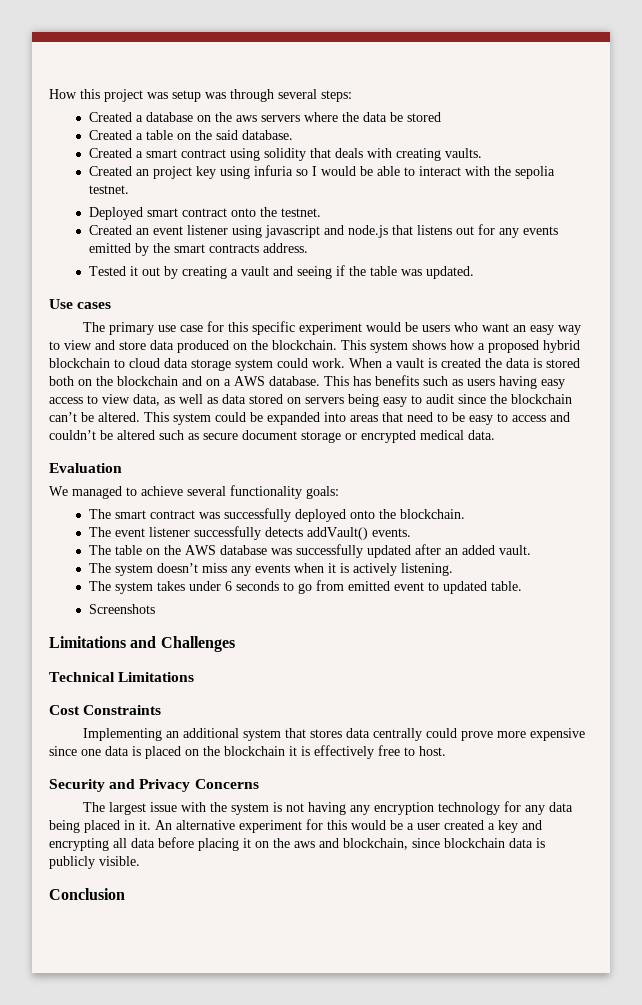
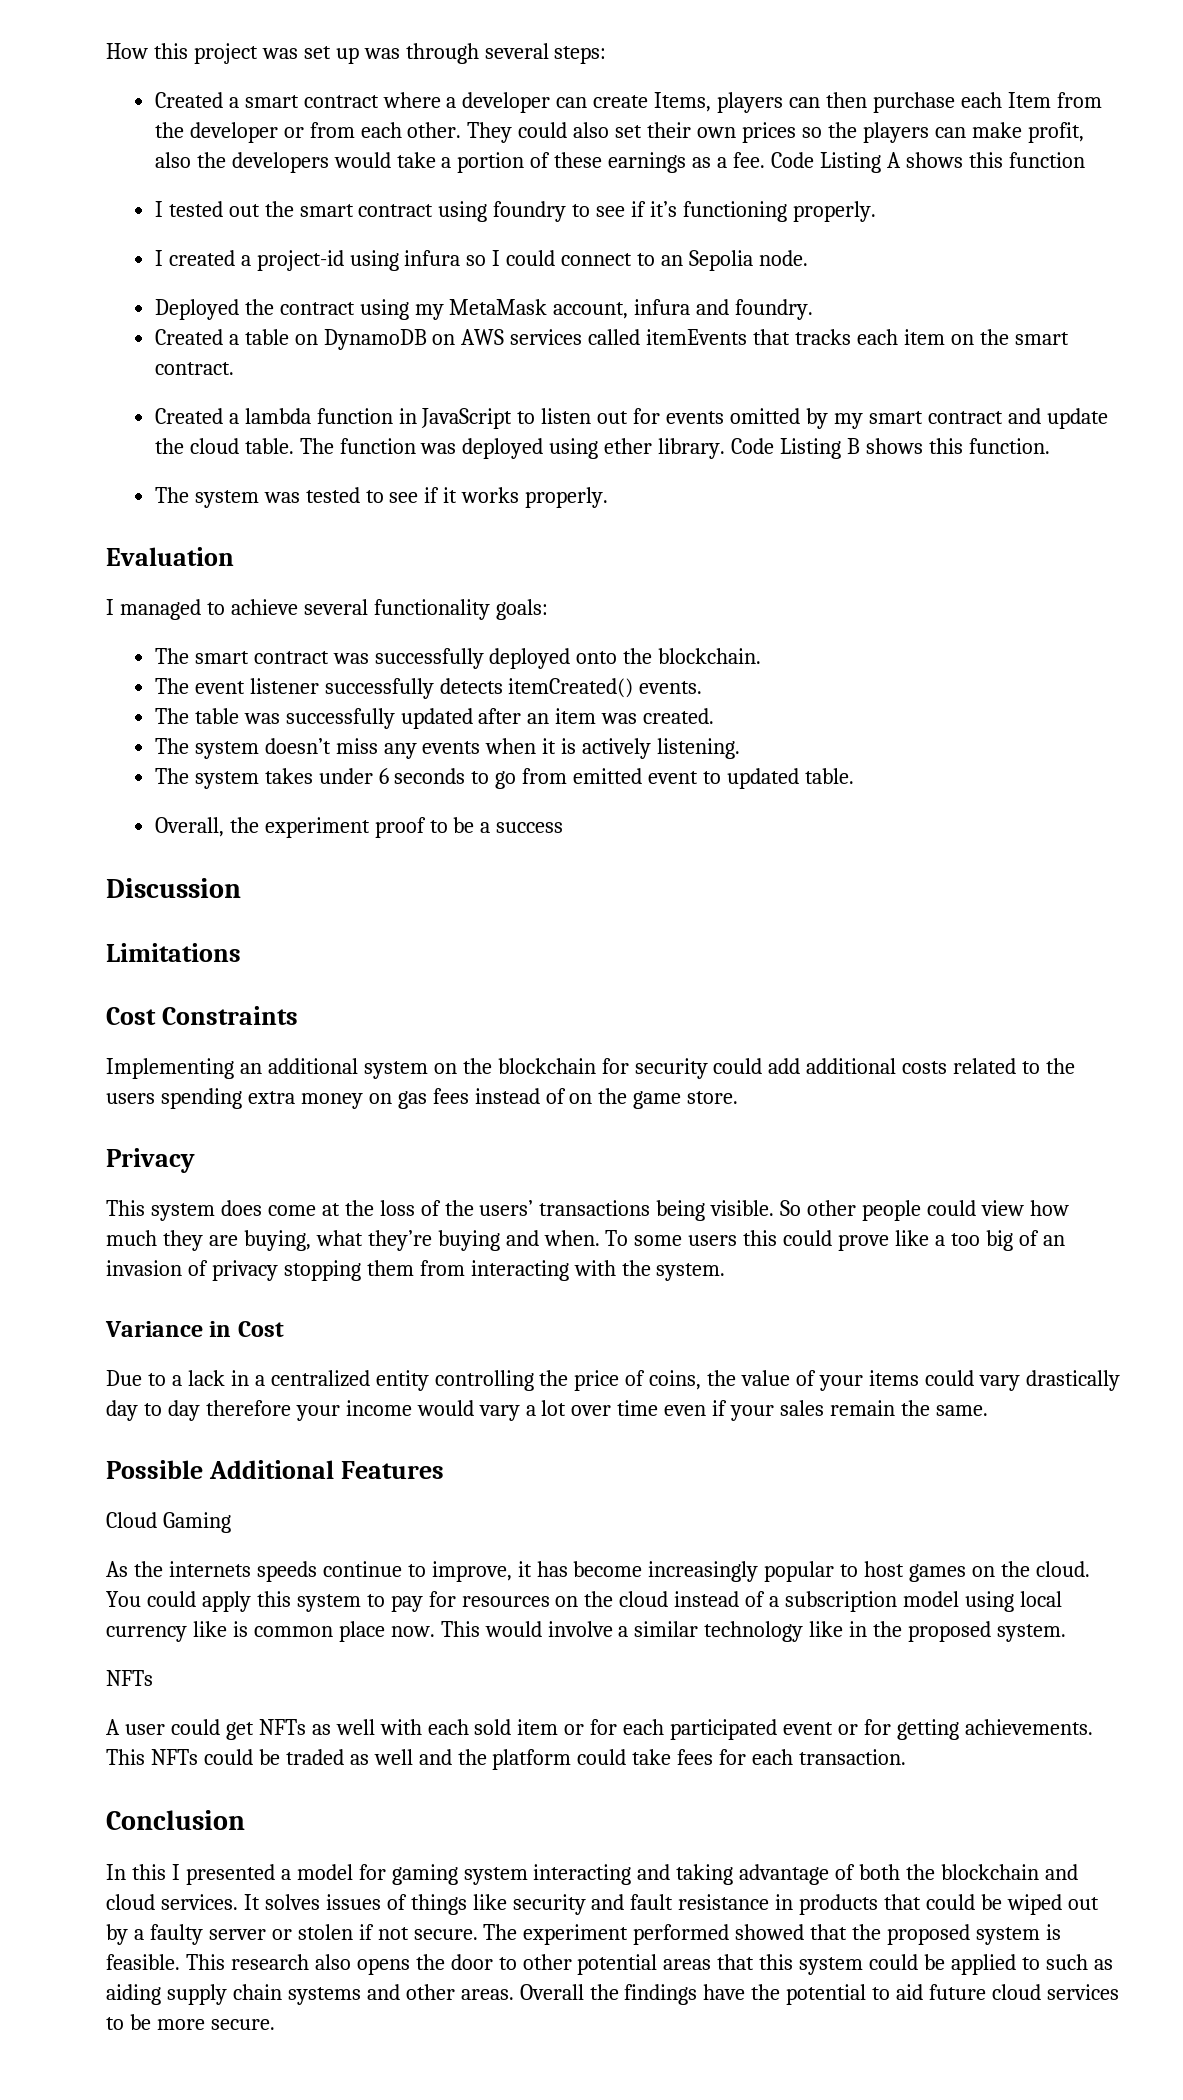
[172,90,201,102] setup -> [303,46,359,64] set up
[145,112,441,122] [88,130,293,140] [88,148,482,161] [88,165,555,179] [88,185,129,194] [88,207,321,220] [88,224,558,238] [88,243,308,256] [88,265,474,279] [49,299,112,309] [82,321,581,335] [49,340,580,353] [49,358,580,371] [49,375,565,389] [49,394,572,407] [49,412,570,425] [49,430,495,443] database on the aws servers where the data be stored // Created a table on the said database. // Created a smart contract using solidity that deals with creating vaults. // Created an project key using infuria so I would be able to interact with the sepolia testnet. // Deployed smart contract onto the testnet. // Created an event listener using javascript and node.js that listens out for any events emitted by the smart contracts address. // Tested it out by creating a vault and seeing if the table was updated. // Use cases // The primary use case for this specific experiment would be users who want an easy way to view and store data produced on the blockchain. This system shows how a proposed hybrid blockchain to cloud data storage system could work. When a vault is created the data is stored both on the blockchain and on a AWS database. This has benefits such as users having easy access to view data, as well as data stored on servers being easy to audit since the blockchain can’t be altered. This system could be expanded into areas that need to be easy to access and couldn’t be altered such as secure document storage or encrypted medical data. -> [244,92,1102,113] [154,122,1084,143] [154,152,1085,173] [154,201,876,222] [154,250,808,271] [154,299,814,320] [154,329,1069,350] [154,362,234,375] [154,408,1108,429] [154,438,1050,459] [154,487,609,508] smart contract where a developer can create Items, players can then purchase each Item from the developer or from each other. They could also set their own prices so the players can make profit, also the developers would take a portion of these earnings as a fee. Code Listing A shows this function // I tested out the smart contract using foundry to see if it’s functioning properly. // I created a project-id using infura so I could connect to an Sepolia node. // Deployed the contract using my MetaMask account, infura and foundry. // Created a table on DynamoDB on AWS services called itemEvents that tracks each item on the smart contract. // Created a lambda function in JavaScript to listen out for events omitted by my smart contract and update the cloud table. The function was deployed using ether library. Code Listing B shows this function. // The system was tested to see if it works properly.
[49,486,68,496] We -> [106,599,114,615] I
[306,527,368,540] addVault() -> [508,678,634,698] itemCreated()
[145,545,267,555] on the AWS database -> (239, 716) none
[461,545,531,555] added vault. -> [555,708,715,724] item was created.
[88,604,155,614] [49,636,235,652] [49,672,115,682] Screenshots // Limitations and Challenges // Technical -> [154,817,564,838] [106,878,241,898] Overall, the experiment proof to be a success // Discussion //
[284,728,585,741] [49,745,446,759] [49,779,259,792] [82,801,573,815] [49,819,542,833] [49,837,545,851] [49,856,140,869] [49,888,125,900] that stores data centrally could prove more expensive since one data is placed on the blockchain it is effectively free to host. // Security and Privacy Concerns // The largest issue with the system is not having any encryption technology for any data being placed in it. An alternative experiment for this would be a user created a key and encrypting all data before placing it on the aws and blockchain, since blockchain data is publicly visible. // Conclusion -> [433,1058,1076,1079] [106,1088,739,1109] [106,1148,195,1173] [106,1200,1069,1221] [106,1230,1065,1251] [106,1260,726,1281] [105,1321,284,1337] [106,1370,1120,1391] [106,1400,988,1421] [106,1460,444,1479] [106,1512,231,1533] [106,1561,1090,1582] [106,1591,1062,1612] [106,1621,1067,1642] [106,1670,153,1686] [106,1719,1093,1740] [106,1749,907,1770] [106,1810,245,1830] [106,1864,1078,1885] [106,1894,1099,1915] [106,1924,1061,1945] [106,1954,1113,1975] [106,1984,1119,2005] [106,2014,275,2030] on the blockchain for security could add additional costs related to the users spending extra money on gas fees instead of on the game store. // Privacy // This system does come at the loss of the users’ transactions being visible. So other people could view how much they are buying, what they’re buying and when. To some users this could prove like a too big of an invasion of privacy stopping them from interacting with the system. // Variance in Cost // Due to a lack in a centralized entity controlling the price of coins, the value of your items could vary drastically day to day therefore your income would vary a lot over time even if your sales remain the same. // Possible Additional Features // Cloud Gaming // As the internets speeds continue to improve, it has become increasingly popular to host games on the cloud. You could apply this system to pay for resources on the cloud instead of a subscription model using local currency like is common place now. This would involve a similar technology like in the proposed system. // NFTs // A user could get NFTs as well with each sold item or for each participated event or for getting achievements. This NFTs could be traded as well and the platform could take fees for each transaction. // Conclusion // In this I presented a model for gaming system interacting and taking advantage of both the blockchain and cloud services. It solves issues of things like security and fault resistance in products that could be wiped out by a faulty server or stolen if not secure. The experiment performed showed that the proposed system is feasible. This research also opens the door to other potential areas that this system could be applied to such as aiding supply chain systems and other areas. Overall the findings have the potential to aid future cloud services to be more secure.

